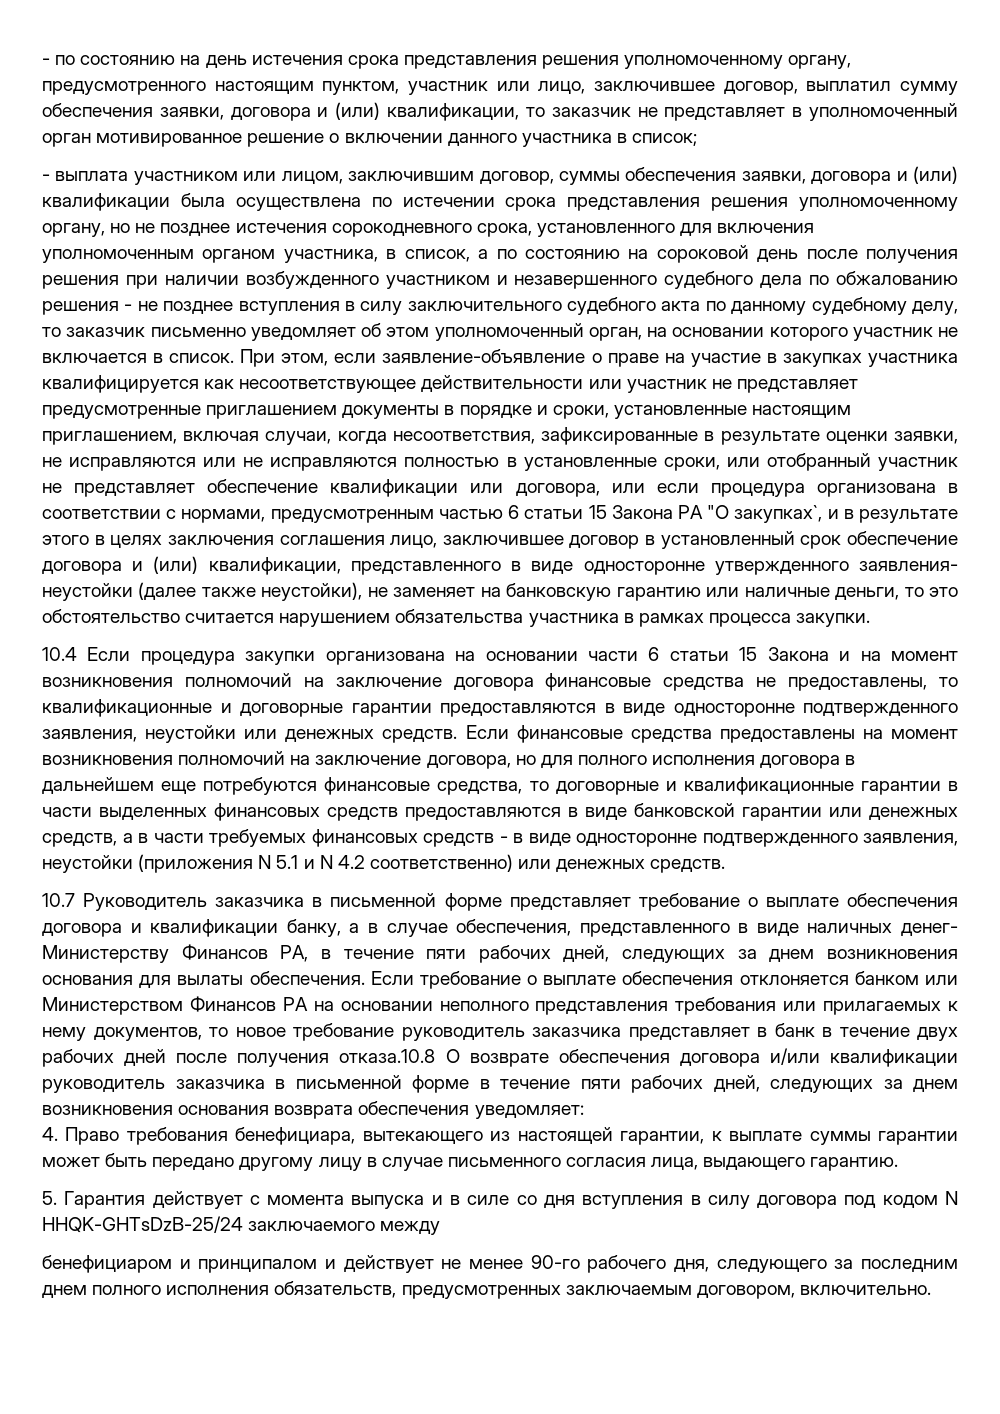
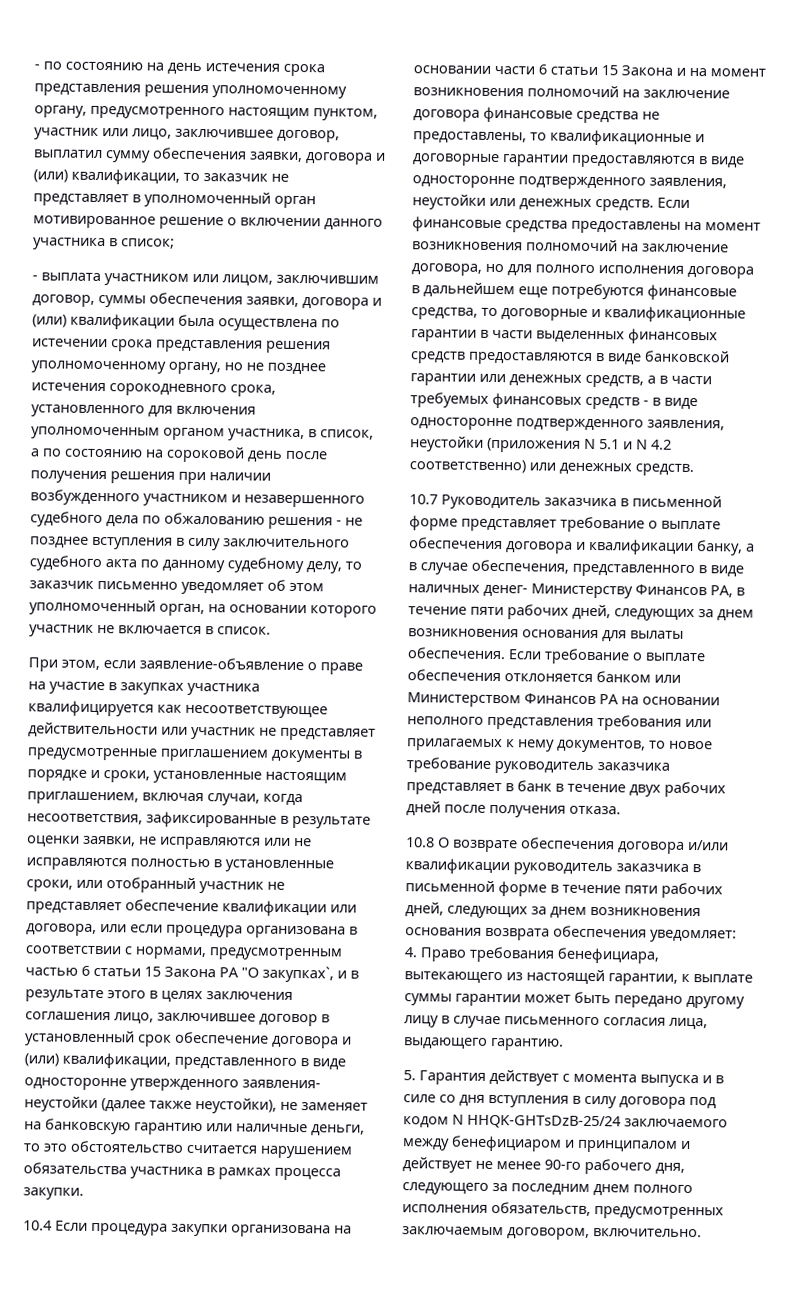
(235, 358) none -> (271, 630) //
[339,1049,436,1063] отказа.10.8 -> [569,805,621,815] [406,837,435,848] отказа. // 10.8
(441, 1228) // -> (450, 1144) none

